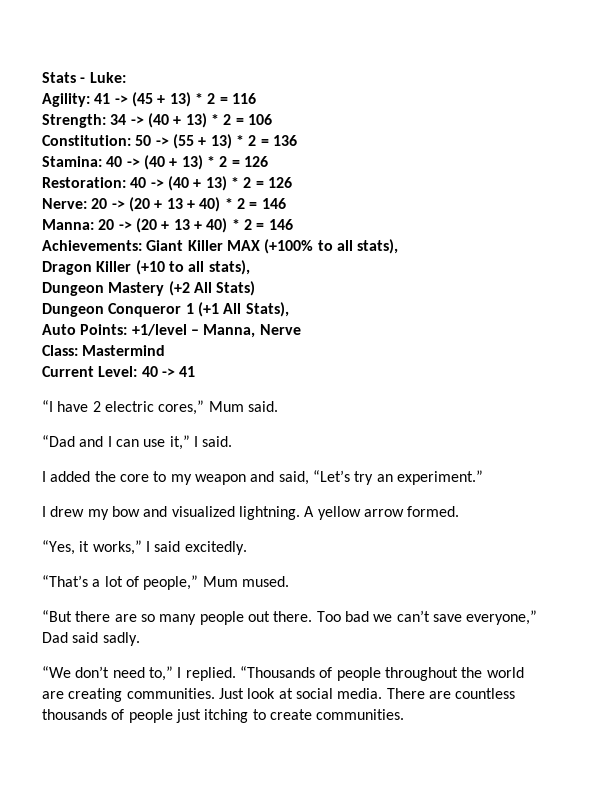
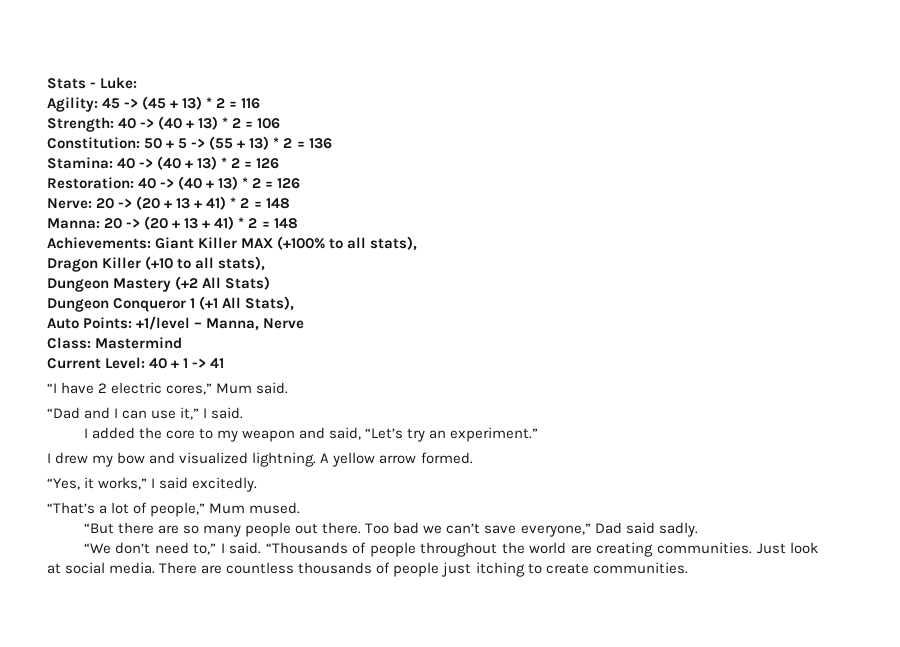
[94,93,111,104] 41 -> [102,98,121,109] 45
[110,114,127,125] 34 -> [118,118,137,129] 40
(152, 140) none -> [166,138,188,149] + 5
[199,197,286,212] 40) * 2 = 146 -> [206,196,290,210] 41) * 2 = 148
[206,218,293,233] 40) * 2 = 146 -> [214,216,298,230] 41) * 2 = 148
(158, 371) none -> [171,358,189,368] + 1
[185,667,236,681] replied. -> [229,542,262,554] said.

